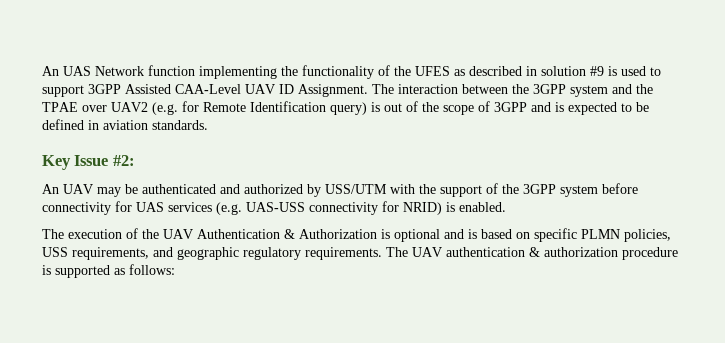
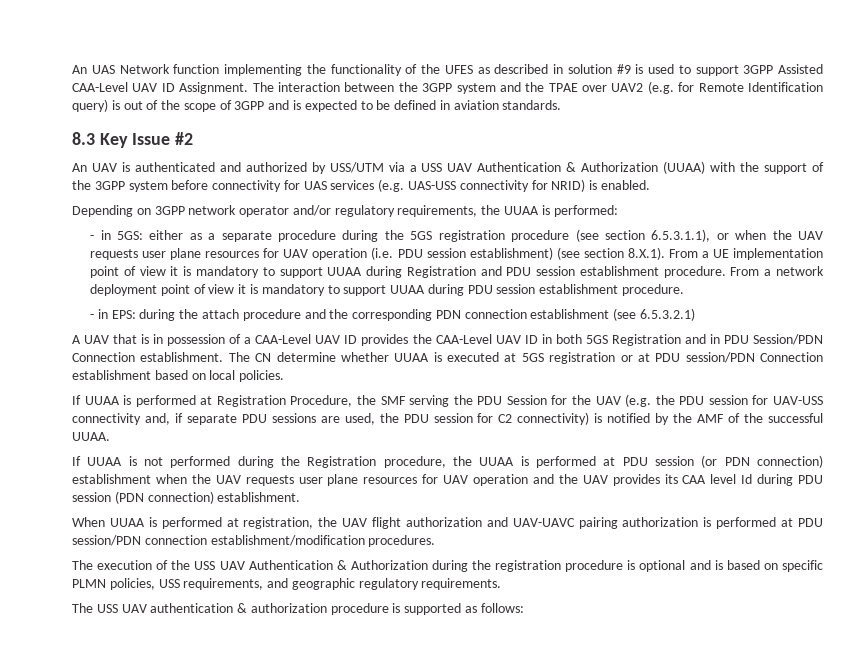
(208, 125) none -> [72,132,95,145] 8.3
[112,155,135,166] #2: -> [175,132,194,145] #2
[97,184,138,197] may be -> [121,162,130,172] is
(387, 189) none -> [388,161,706,174] via a USS UAV Authentication & Authorization (UUAA)
(506, 207) none -> [72,205,618,217] [90,229,824,242] [90,247,823,260] [90,266,825,278] [90,284,685,296] [90,308,696,321] [72,334,823,346] [72,352,823,364] [72,370,285,382] [72,394,823,407] [72,412,824,425] [72,432,110,441] [72,455,824,468] [72,474,823,486] [72,491,301,504] [72,517,823,529] [72,535,436,547] // Depending on 3GPP network operator and/or regulatory requirements, the UUAA is performed: // - in 5GS: either as a separate procedure during the 5GS registration procedure (see section 6.5.3.1.1), or when the UAV requests user plane resources for UAV operation (i.e. PDU session establishment) (see section 8.X.1). From a UE implementation point of view it is mandatory to support UUAA during Registration and PDU session establishment procedure. From a network deployment point of view it is mandatory to support UUAA during PDU session establishment procedure. // - in EPS: during the attach procedure and the corresponding PDN connection establishment (see 6.5.3.2.1) // A UAV that is in possession of a CAA-Level UAV ID provides the CAA-Level UAV ID in both 5GS Registration and in PDU Session/PDN Connection establishment. The CN determine whether UUAA is executed at 5GS registration or at PDU session/PDN Connection establishment based on local policies. // If UUAA is performed at Registration Procedure, the SMF serving the PDU Session for the UAV (e.g. the PDU session for UAV-USS connectivity and, if separate PDU sessions are used, the PDU session for C2 connectivity) is notified by the AMF of the successful UUAA. // If UUAA is not performed during the Registration procedure, the UUAA is performed at PDU session (or PDN connection) establishment when the UAV requests user plane resources for UAV operation and the UAV provides its CAA level Id during PDU session (PDN connection) establishment. // When UUAA is performed at registration, the UAV flight authorization and UAV-UAVC pairing authorization is performed at PDU session/PDN connection establishment/modification procedures.
[163,229,377,239] UAV Authentication & Authorization -> [194,560,624,572] USS UAV Authentication & Authorization during the registration procedure
[386,247,408,257] The -> [72,603,118,613] // The USS

